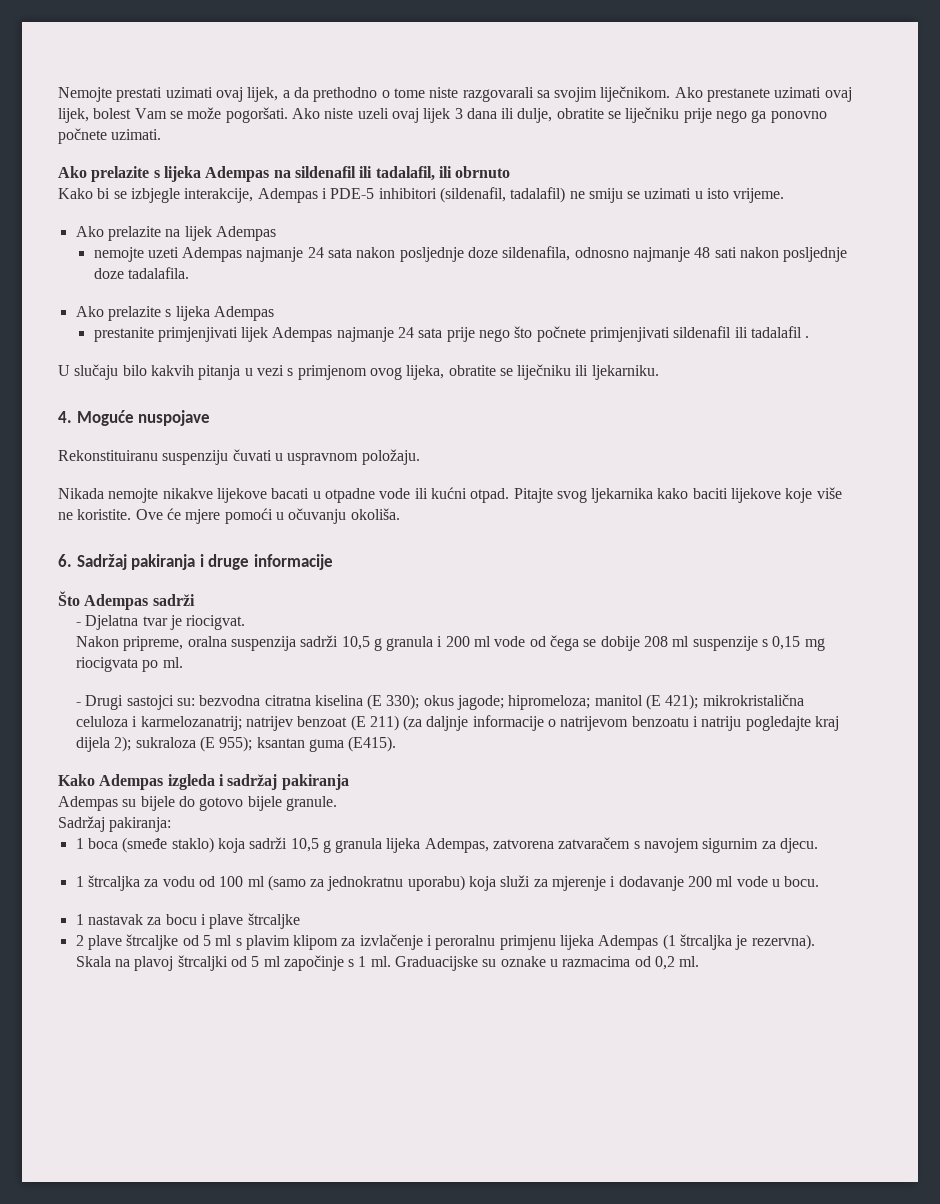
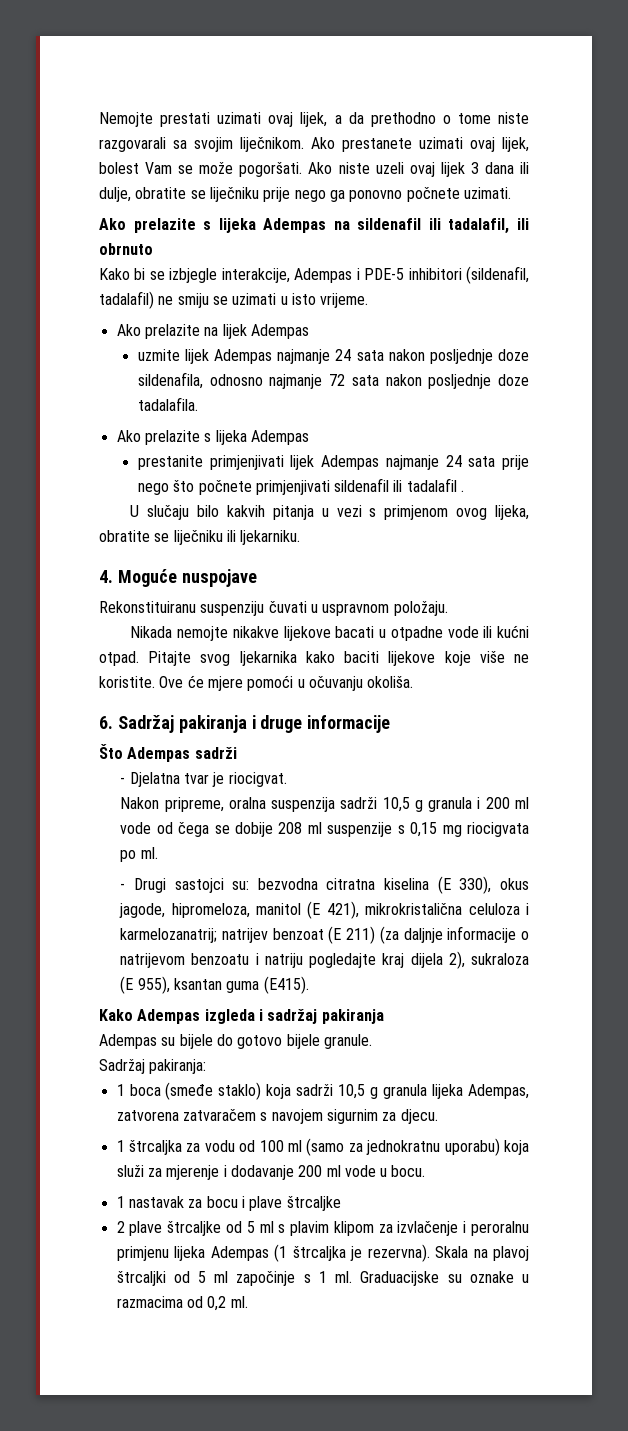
[93,247,179,262] nemojte uzeti -> [137,349,210,364] uzmite lijek
[694,247,737,258] 48 sati -> [329,374,379,386] 72 sata
[386,694,591,710] 330); okus jagode; hipromeloza; -> [459,876,529,894] [119,903,250,918] 330), okus jagode, hipromeloza,
[665,694,699,710] 421); -> [326,901,359,919] 421),
[114,736,132,752] 2); -> [448,951,465,969] 2),
[219,736,253,752] 955); -> [137,976,170,994] 955),

